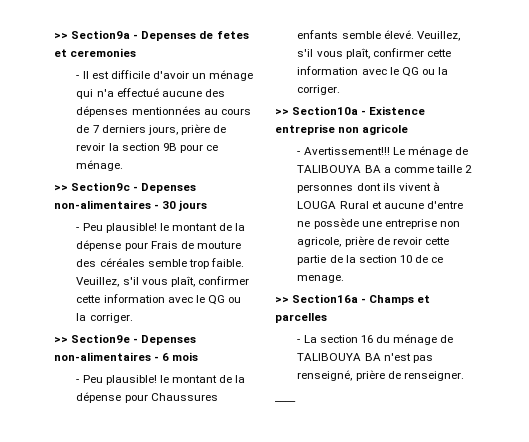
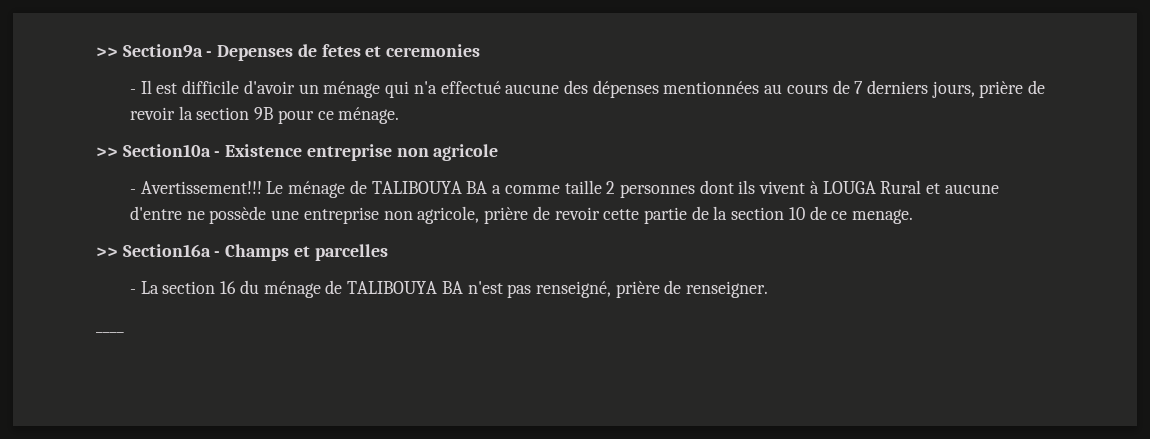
[54,182,197,193] [54,200,208,211] [76,223,246,233] [76,240,241,251] [76,258,244,269] [76,276,249,287] [76,294,241,305] [76,313,133,323] [54,334,197,345] [54,352,199,361] [76,375,246,385] [76,392,218,403] [297,30,460,41] [297,48,451,59] [297,66,448,77] [297,85,341,95] // >> Section9c - Depenses non-alimentaires - 30 jours // - Peu plausible! le montant de la dépense pour Frais de mouture des céréales semble trop faible. Veuillez, s'il vous plaît, confirmer cette information avec le QG ou la corriger. // >> Section9e - Depenses non-alimentaires - 6 mois // - Peu plausible! le montant de la dépense pour Chaussures enfants semble élevé. Veuillez, s'il vous plaît, confirmer cette information avec le QG ou la corriger. -> (400, 115) none

